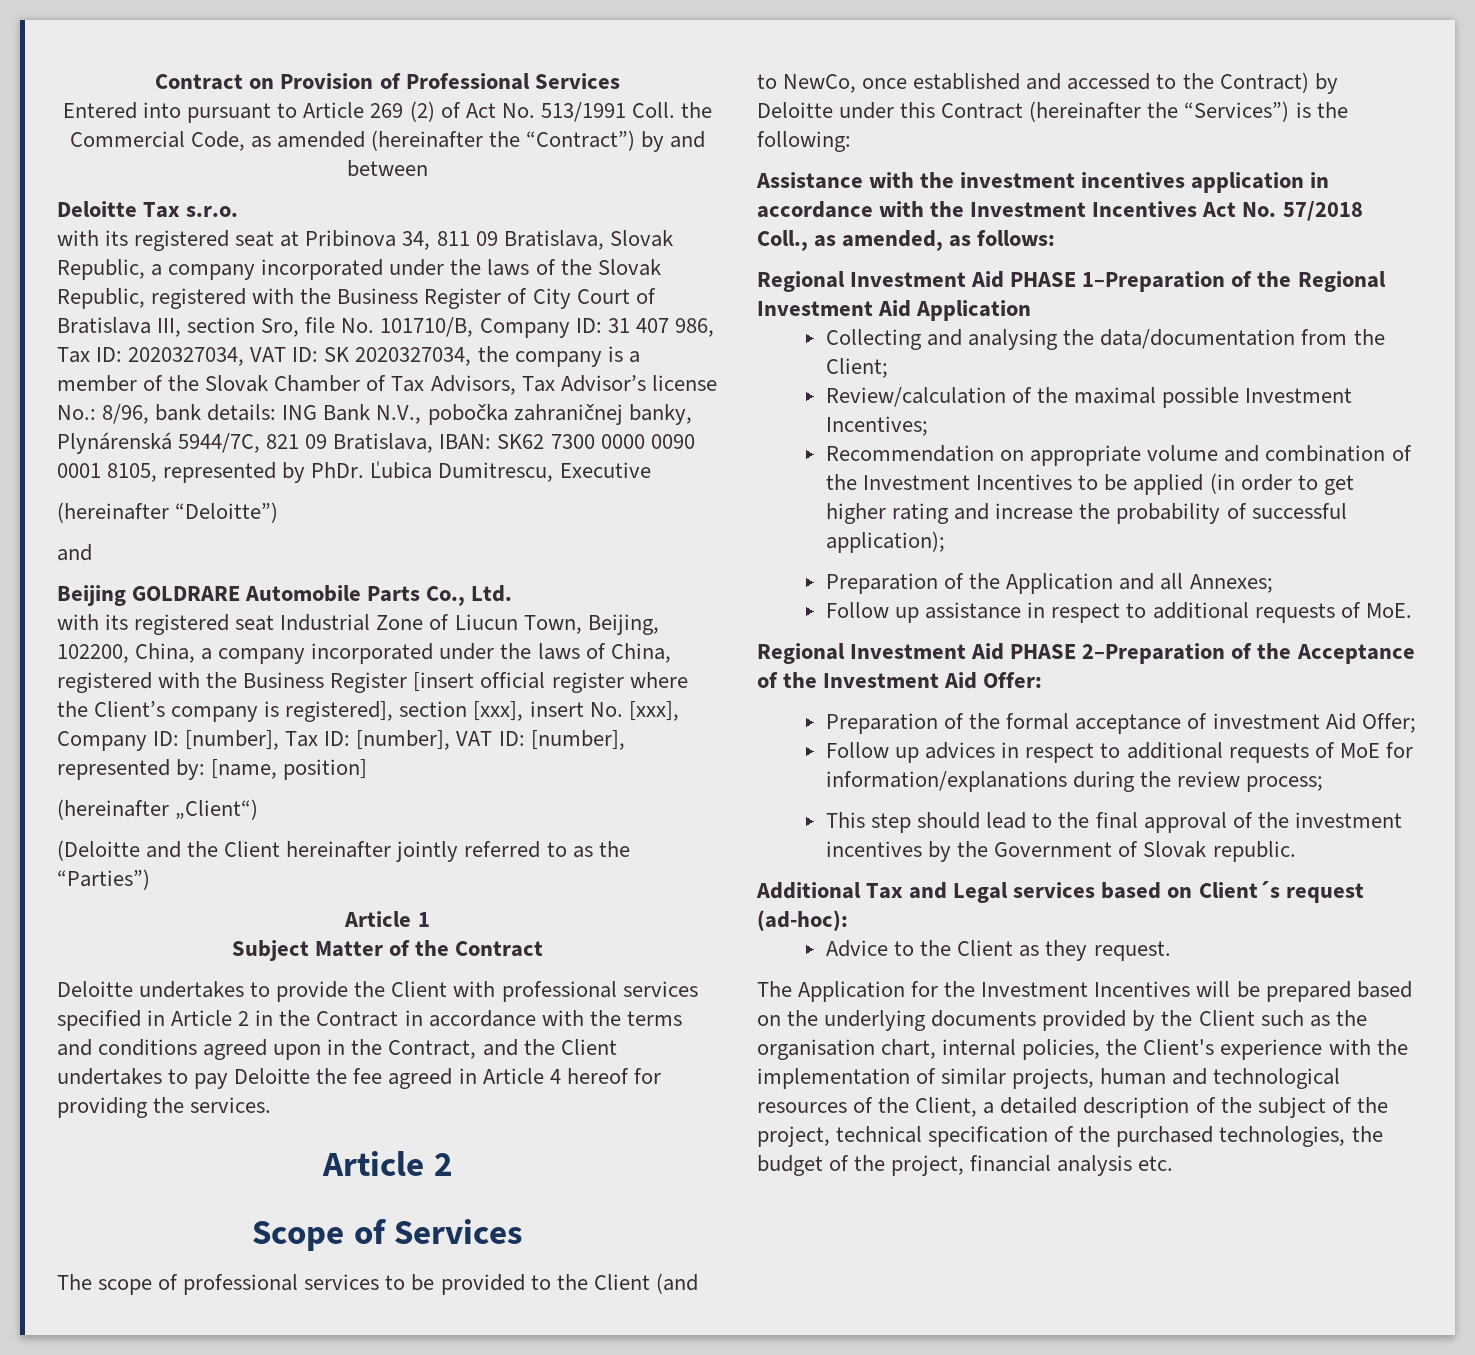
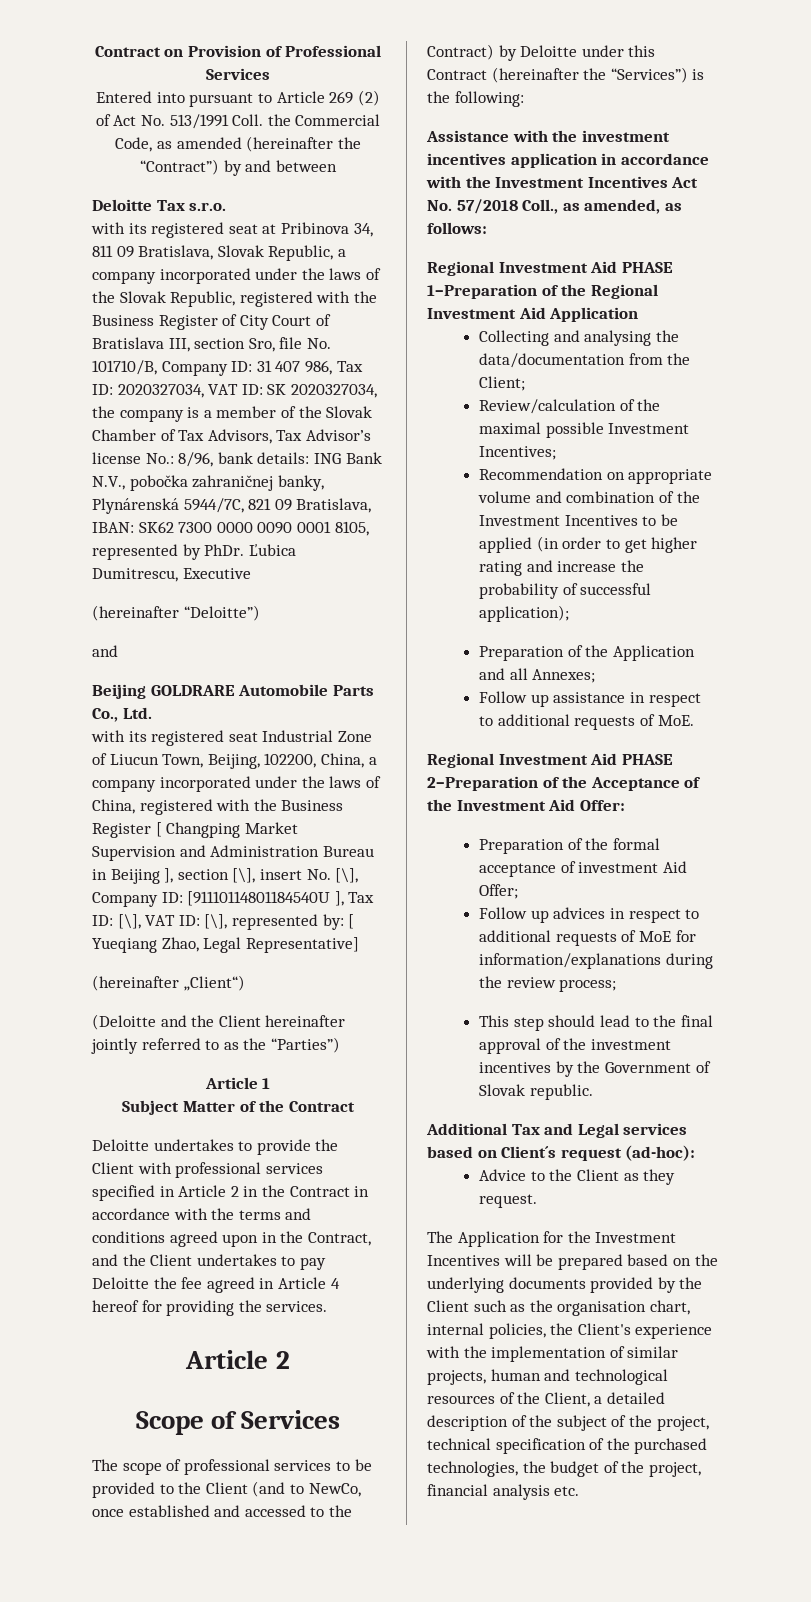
[413,672,688,693] [57,701,524,722] [insert official register where the Client’s company is registered], section [xxx], -> [155,822,298,838] [92,845,374,861] [92,868,256,884] [ Changping Market Supervision and Administration Bureau in Beijing ], section [\],
[628,701,679,721] [57,730,625,751] [xxx], Company ID: [number], Tax ID: [number], VAT ID: [number], -> [335,868,359,883] [92,891,375,907] [92,914,228,929] [\], Company ID: [91110114801184540U ], Tax ID: [\], VAT ID: [\],
[211,759,368,780] [name, position] -> [348,914,355,929] [92,937,359,953] [ Yueqiang Zhao, Legal Representative]

